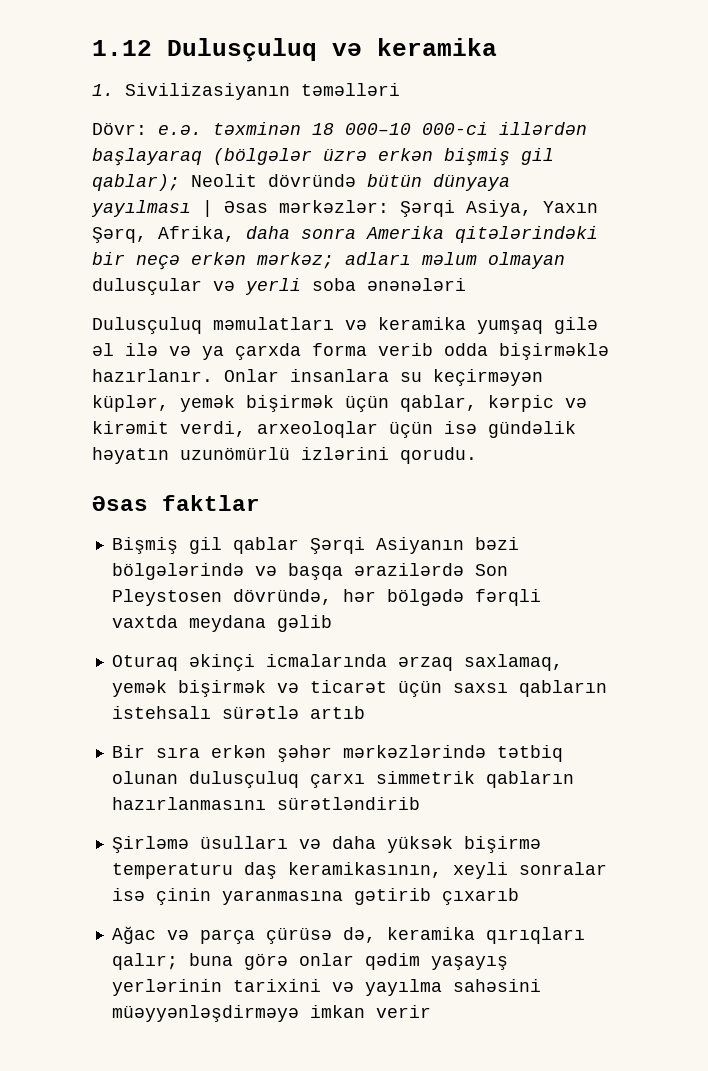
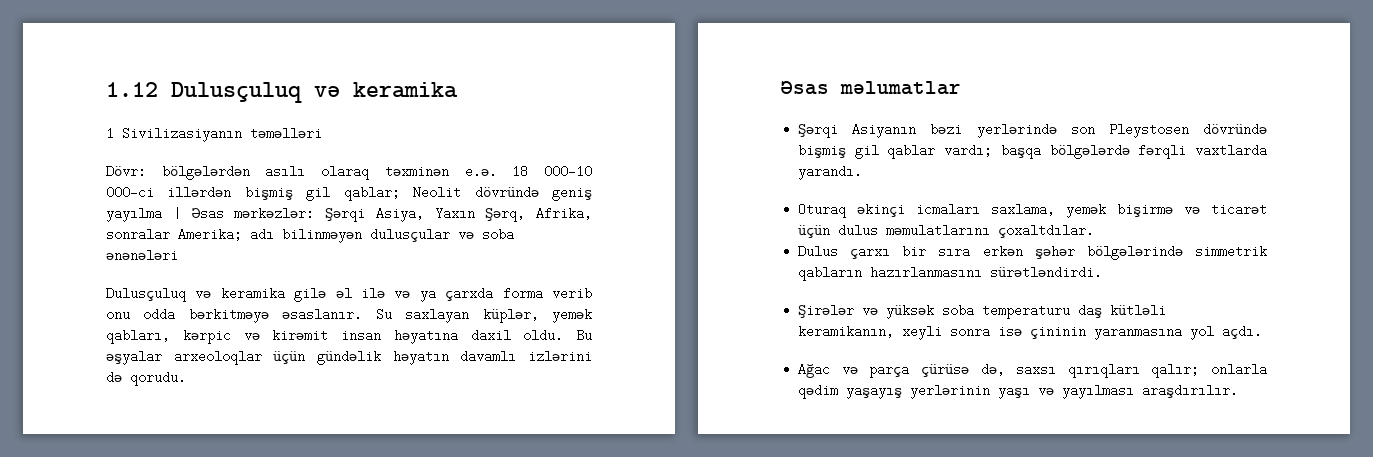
[92,84,114,96] 1. -> [106,127,114,140] 1
[158,122,587,135] [92,148,554,166] [92,174,180,191] e.ə. təxminən 18 000–10 000-ci illərdən başlayaraq (bölgələr üzrə erkən bişmiş gil qablar); -> [161,165,592,180] [106,186,400,201] bölgələrdən asılı olaraq təxminən e.ə. 18 000–10 000-ci illərdən bişmiş gil qablar;
[367,174,510,191] [91,200,191,217] bütün dünyaya yayılması -> [552,186,592,201] [106,207,162,222] geniş yayılma
[246,226,598,243] [92,252,565,270] daha sonra Amerika qitələrindəki bir neçə erkən mərkəz; adları məlum olmayan -> [106,228,362,243] sonralar Amerika; adı bilinməyən
[245,278,301,295] yerli -> (474, 235) none
[213,317,543,334] məmulatları və keramika yumşaq -> [195,287,285,300] və keramika
[444,343,609,360] [92,369,543,386] [92,395,587,412] [92,421,246,437] odda bişirməklə hazırlanır. Onlar insanlara su keçirməyən küplər, yemək bişirmək üçün qablar, kərpic və kirəmit verdi, -> [106,308,592,323] [106,329,592,344] [106,350,162,365] onu odda bərkitməyə əsaslanır. Su saxlayan küplər, yemək qabları, kərpic və kirəmit insan həyatına daxil oldu. Bu əşyalar
[444,421,477,434] isə -> (306, 357) none
[180,447,389,460] uzunömürlü izlərini -> [460,350,592,363] [106,371,122,384] davamlı izlərini də
[162,495,260,511] [111,537,519,554] [111,563,508,580] [111,589,541,606] [111,615,332,632] [111,654,563,671] [111,680,607,697] [111,706,365,719] [111,745,563,762] [111,771,574,788] [111,797,420,810] [111,836,541,853] [111,862,607,879] [111,888,519,905] faktlar // Bişmiş gil qablar Şərqi Asiyanın bəzi bölgələrində və başqa ərazilərdə Son Pleystosen dövründə, hər bölgədə fərqli vaxtda meydana gəlib // Oturaq əkinçi icmalarında ərzaq saxlamaq, yemək bişirmək və ticarət üçün saxsı qabların istehsalı sürətlə artıb // Bir sıra erkən şəhər mərkəzlərində tətbiq olunan dulusçuluq çarxı simmetrik qabların hazırlanmasını sürətləndirib // Şirləmə üsulları və daha yüksək bişirmə temperaturu daş keramikasının, xeyli sonralar isə çinin yaranmasına gətirib çıxarıb -> [840,81,961,95] [798,123,1267,138] [798,144,1267,159] [798,165,863,180] [798,203,1267,218] [798,224,1095,238] [798,245,1267,260] [798,266,1103,281] [798,304,1167,319] [798,325,1263,340] məlumatlar // Şərqi Asiyanın bəzi yerlərində son Pleystosen dövründə bişmiş gil qablar vardı; başqa bölgələrdə fərqli vaxtlarda yarandı. // Oturaq əkinçi icmaları saxlama, yemək bişirmə və ticarət üçün dulus məmulatlarını çoxaltdılar. // Dulus çarxı bir sıra erkən şəhər bölgələrində simmetrik qabların hazırlanmasını sürətləndirdi. // Şirələr və yüksək soba temperaturu daş kütləli keramikanın, xeyli sonra isə çininin yaranmasına yol açdı.
[386,927,475,940] keramika -> [1016,363,1057,376] saxsı
[188,953,508,970] [111,979,541,996] [111,1005,431,1022] buna görə onlar qədim yaşayış yerlərinin tarixini və yayılma sahəsini müəyyənləşdirməyə imkan verir -> [1211,363,1267,376] [798,384,1239,399] onlarla qədim yaşayış yerlərinin yaşı və yayılması araşdırılır.

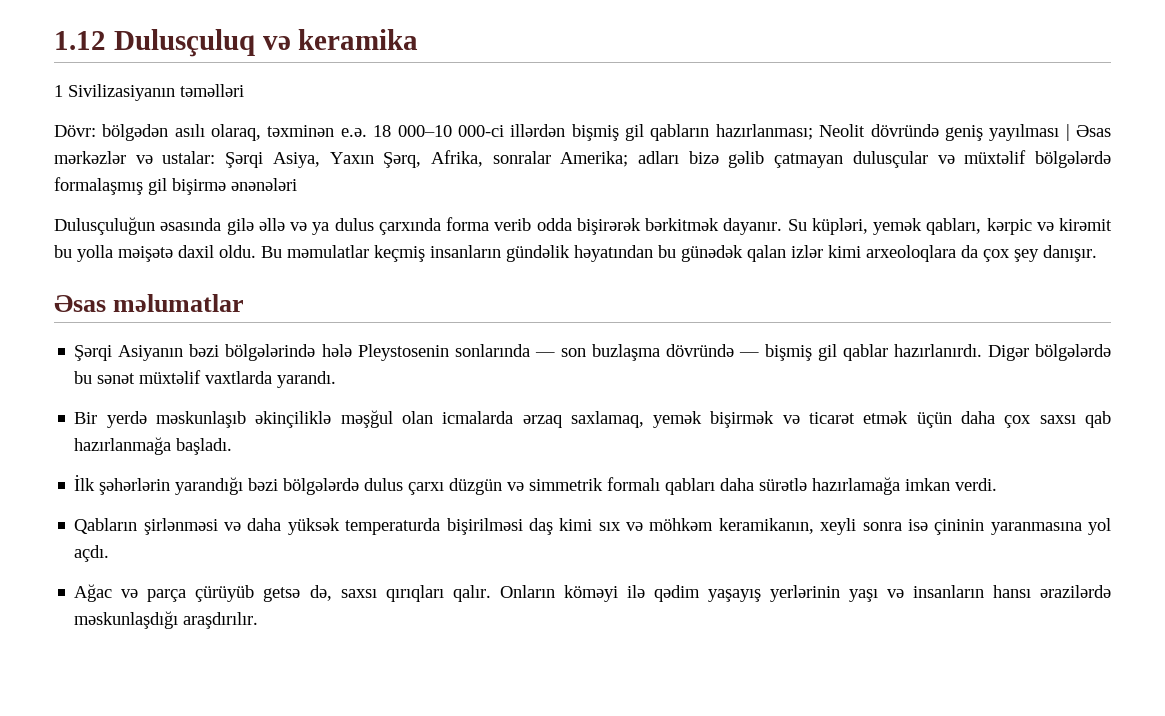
[161,165,370,180] bölgələrdən asılı olaraq -> [102,124,262,141] bölgədən asılı olaraq,
[343,186,400,201] qablar; -> [650,124,813,141] qabların hazırlanması;
[106,207,162,222] yayılma -> [989,124,1060,141] yayılması
[234,207,315,220] mərkəzlər: -> [54,151,216,164] mərkəzlər və ustalar:
[250,228,514,243] [106,250,178,260] [106,287,592,302] [106,308,539,323] adı bilinməyən dulusçular və soba ənənələri // Dulusçuluq və keramika gilə əl ilə və ya çarxda forma verib onu odda bərkitməyə əsaslanır. Su saxlayan küplər, -> [638,150,1112,168] [54,177,297,195] [54,217,868,235] adları bizə gəlib çatmayan dulusçular və müxtəlif bölgələrdə formalaşmış gil bişirmə ənənələri // Dulusçuluğun əsasında gilə əllə və ya dulus çarxında forma verib odda bişirərək bərkitmək dayanır. Su küpləri,
[341,329,592,344] [106,350,592,365] [106,371,186,386] insan həyatına daxil oldu. Bu əşyalar arxeoloqlar üçün gündəlik həyatın davamlı izlərini də qorudu. -> [54,245,1097,262] bu yolla məişətə daxil oldu. Bu məmulatlar keçmiş insanların gündəlik həyatından bu günədək qalan izlər kimi arxeoloqlara da çox şey danışır.
[976,123,1267,138] [798,144,1267,159] [798,165,863,180] [798,203,1267,218] [798,224,1095,238] [798,245,1267,260] [798,266,1103,281] [798,304,1167,319] yerlərində son Pleystosen dövründə bişmiş gil qablar vardı; başqa bölgələrdə fərqli vaxtlarda yarandı. // Oturaq əkinçi icmaları saxlama, yemək bişirmə və ticarət üçün dulus məmulatlarını çoxaltdılar. // Dulus çarxı bir sıra erkən şəhər bölgələrində simmetrik qabların hazırlanmasını sürətləndirdi. // Şirələr və yüksək soba temperaturu daş kütləli -> [225,344,1111,361] [74,370,337,388] [74,410,1111,428] [74,437,233,455] [74,474,998,495] [74,518,714,535] bölgələrində hələ Pleystosenin sonlarında — son buzlaşma dövründə — bişmiş gil qablar hazırlanırdı. Digər bölgələrdə bu sənət müxtəlif vaxtlarda yarandı. // Bir yerdə məskunlaşıb əkinçiliklə məşğul olan icmalarda ərzaq saxlamaq, yemək bişirmək və ticarət etmək üçün daha çox saxsı qab hazırlanmağa başladı. // İlk şəhərlərin yarandığı bəzi bölgələrdə dulus çarxı düzgün və simmetrik formalı qabları daha sürətlə hazırlamağa imkan verdi. // Qabların şirlənməsi və daha yüksək temperaturda bişirilməsi daş kimi sıx və möhkəm
[920,364,969,377] çürüsə -> [195,585,301,602] çürüyüb getsə
[1151,363,1267,378] qalır; onlarla -> [452,585,645,602] qalır. Onların köməyi ilə
[1062,384,1135,399] yayılması -> [912,585,1111,598] [74,611,179,629] insanların hansı ərazilərdə məskunlaşdığı

